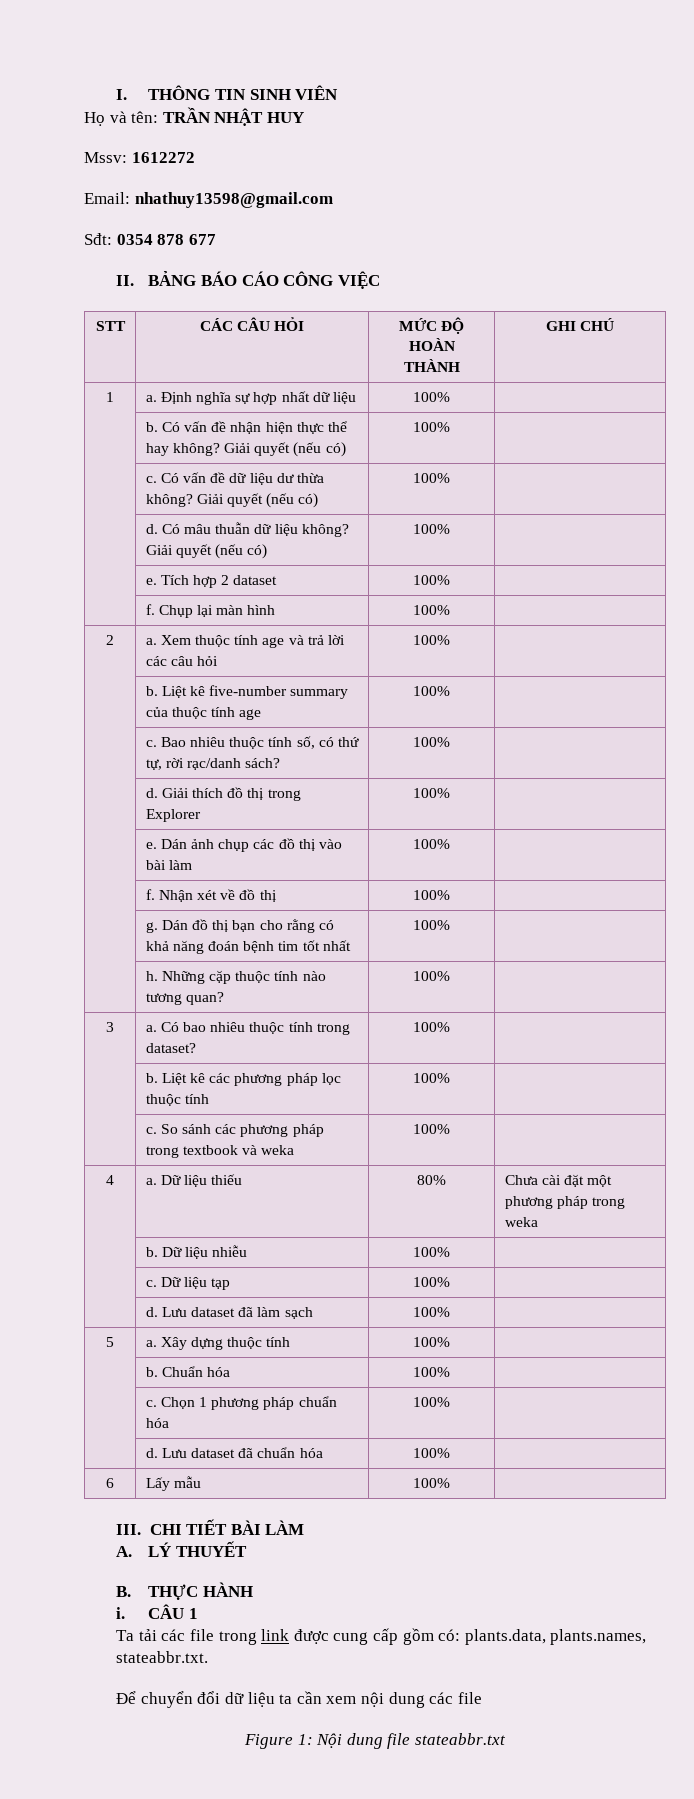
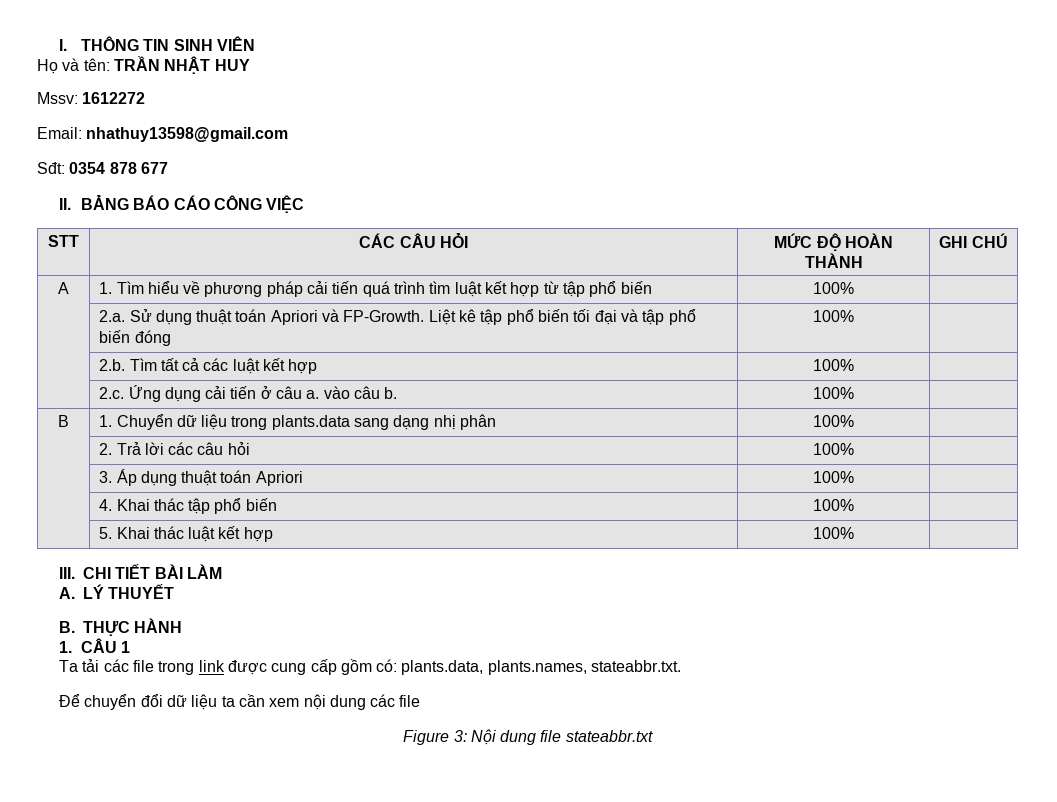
[106,392,114,402] [145,391,356,405] [413,392,450,402] [145,421,347,434] [145,442,346,457] [413,422,450,432] [145,472,324,485] [145,493,319,508] [413,473,450,483] [145,522,349,537] [145,544,268,559] [413,524,450,534] [145,575,278,588] [413,575,450,585] [145,604,276,618] [413,605,450,615] [106,635,114,645] [145,635,324,648] 1 | a. Định nghĩa sự hợp nhất dữ liệu | 100% | // | b. Có vấn đề nhận hiện thực thể hay không? Giải quyết (nếu có) | 100% | // | c. Có vấn đề dữ liệu dư thừa không? Giải quyết (nếu có) | 100% | // | d. Có mâu thuẫn dữ liệu không? Giải quyết (nếu có) | 100% | // | e. Tích hợp 2 dataset | 100% | // | f. Chụp lại màn hình | 100% | // 2 | a. Xem thuộc tính age và trả -> [58,282,69,294] [99,281,652,297] [813,282,854,294] [99,309,696,325] [99,330,171,346] [813,310,854,322] [99,358,318,374] [813,359,854,371] [99,385,398,402] [813,387,854,399] [58,415,69,427] [99,414,497,430] [813,415,854,427] [99,442,141,455] A | 1. Tìm hiểu về phương pháp cải tiến quá trình tìm luật kết hợp từ tập phổ biến | 100% | // | 2.a. Sử dụng thuật toán Apriori và FP-Growth. Liệt kê tập phổ biến tối đại và tập phổ biến đóng | 100% | // | 2.b. Tìm tất cả các luật kết hợp | 100% | // | 2.c. Ứng dụng cải tiến ở câu a. vào câu b. | 100% | // B | 1. Chuyển dữ liệu trong plants.data sang dạng nhị phân | 100% | // | 2. Trả
[145,685,349,699] [145,707,262,720] [413,686,450,696] [145,736,359,749] [145,758,281,770] [413,737,450,747] [145,787,301,801] [145,809,201,822] [413,788,450,798] [145,838,342,852] [145,860,192,870] [413,839,450,849] [145,889,277,902] [413,890,450,900] [145,919,334,933] [145,940,351,954] [413,920,450,930] [145,970,326,984] [145,992,224,1005] [413,971,450,981] [106,1022,114,1032] [145,1022,350,1035] [145,1043,196,1053] [413,1022,450,1032] [145,1073,341,1086] [145,1094,209,1106] [413,1073,450,1083] [145,1124,324,1137] [145,1145,295,1158] [413,1124,450,1134] [106,1175,114,1185] [145,1174,243,1187] [417,1175,446,1185] [504,1174,613,1187] [504,1196,626,1209] [504,1217,538,1227] [145,1245,248,1259] [413,1247,450,1257] [145,1277,231,1290] [413,1277,450,1287] [145,1307,313,1319] [413,1307,450,1317] [106,1337,114,1347] [145,1337,291,1350] [413,1337,450,1347] [145,1366,231,1377] [413,1367,450,1377] [145,1396,337,1410] [145,1418,169,1428] [413,1397,450,1407] [145,1447,323,1458] [413,1448,450,1458] [106,1478,114,1488] [145,1476,201,1491] b. Liệt kê five-number summary của thuộc tính age | 100% | // | c. Bao nhiêu thuộc tính số, có thứ tự, rời rạc/danh sách? | 100% | // | d. Giải thích đồ thị trong Explorer | 100% | // | e. Dán ảnh chụp các đồ thị vào bài làm | 100% | // | f. Nhận xét về đồ thị | 100% | // | g. Dán đồ thị bạn cho rằng có khả năng đoán bệnh tim tốt nhất | 100% | // | h. Những cặp thuộc tính nào tương quan? | 100% | // 3 | a. Có bao nhiêu thuộc tính trong dataset? | 100% | // | b. Liệt kê các phương pháp lọc thuộc tính | 100% | // | c. So sánh các phương pháp trong textbook và weka | 100% | // 4 | a. Dữ liệu thiếu | 80% | Chưa cài đặt một phương pháp trong weka // | b. Dữ liệu nhiễu | 100% | // | c. Dữ liệu tạp | 100% | // | d. Lưu dataset đã làm sạch | 100% | // 5 | a. Xây dựng thuộc tính | 100% | // | b. Chuẩn hóa | 100% | // | c. Chọn 1 phương pháp chuẩn hóa | 100% | // | d. Lưu dataset đã chuẩn hóa | 100% | // 6 | Lấy mẫu -> [99,469,303,486] [813,471,854,483] [99,498,277,514] [813,499,854,511] [99,526,273,542] 3. Áp dụng thuật toán Apriori | 100% | // | 4. Khai thác tập phổ biến | 100% | // | 5. Khai thác luật kết hợp
[116,1607,126,1619] i. -> [58,641,72,653] 1.
[297,1734,313,1745] 1: -> [453,730,467,742] 3:

